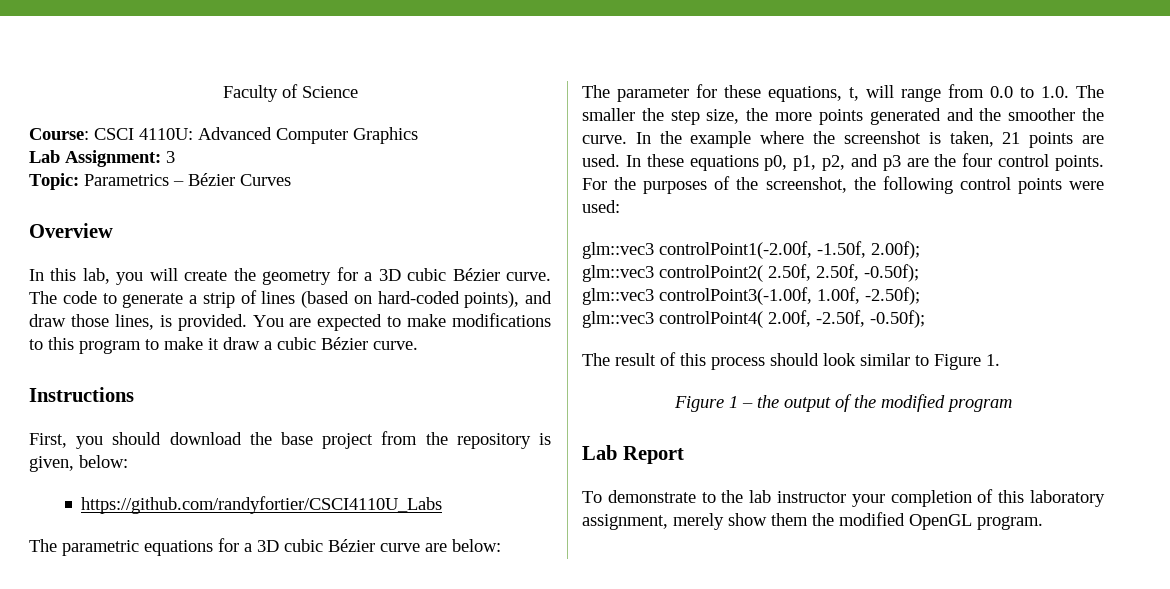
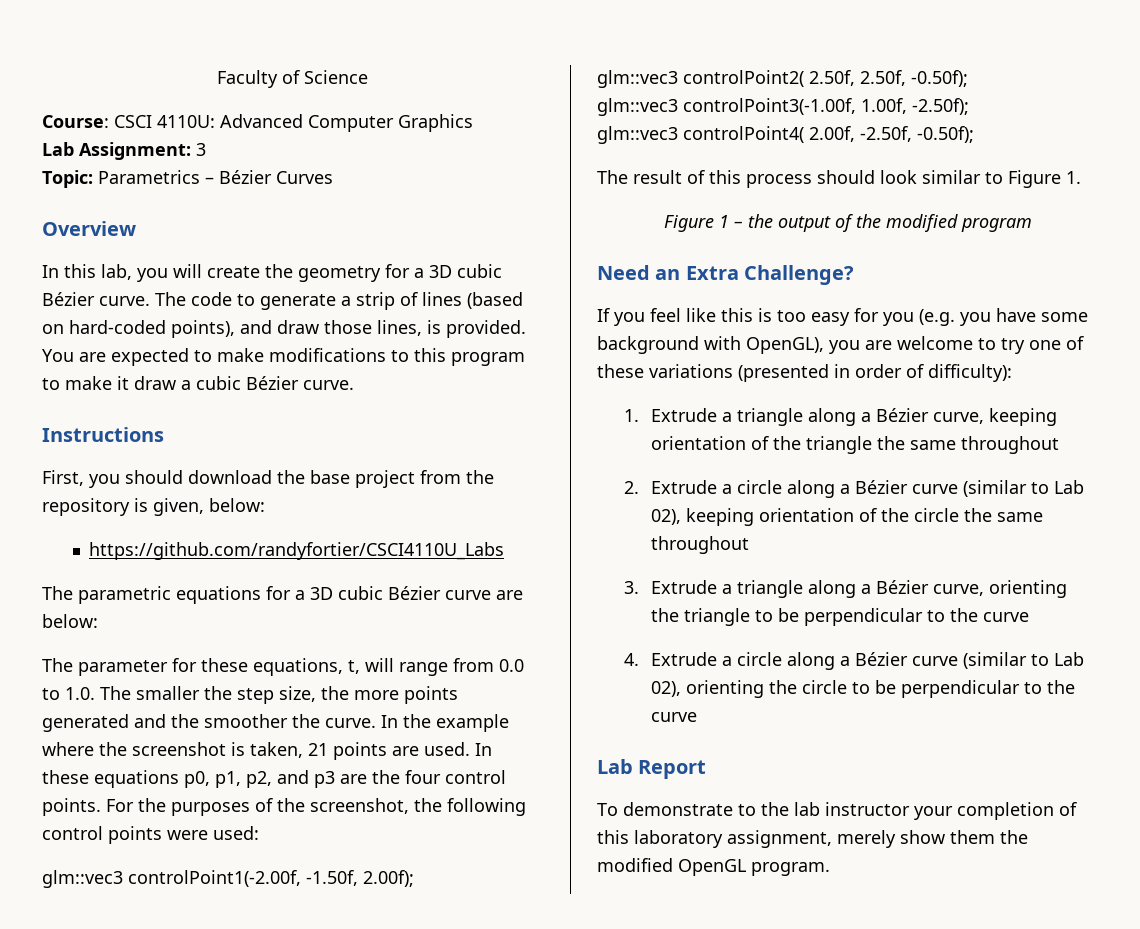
(1012, 405) none -> [597,265,855,285] [597,308,1088,326] [597,336,1084,354] [597,364,1012,382] [624,408,1058,426] [651,436,1060,454] [624,480,1085,498] [651,508,1044,526] [651,536,750,554] [624,580,1068,598] [651,608,1030,626] [624,652,1085,670] [651,680,1076,698] [651,712,698,722] // Need an Extra Challenge? // If you feel like this is too easy for you (e.g. you have some background with OpenGL), you are welcome to try one of these variations (presented in order of difficulty): // 1. Extrude a triangle along a Bézier curve, keeping orientation of the triangle the same throughout // 2. Extrude a circle along a Bézier curve (similar to Lab 02), keeping orientation of the circle the same throughout // 3. Extrude a triangle along a Bézier curve, orienting the triangle to be perpendicular to the curve // 4. Extrude a circle along a Bézier curve (similar to Lab 02), orienting the circle to be perpendicular to the curve

